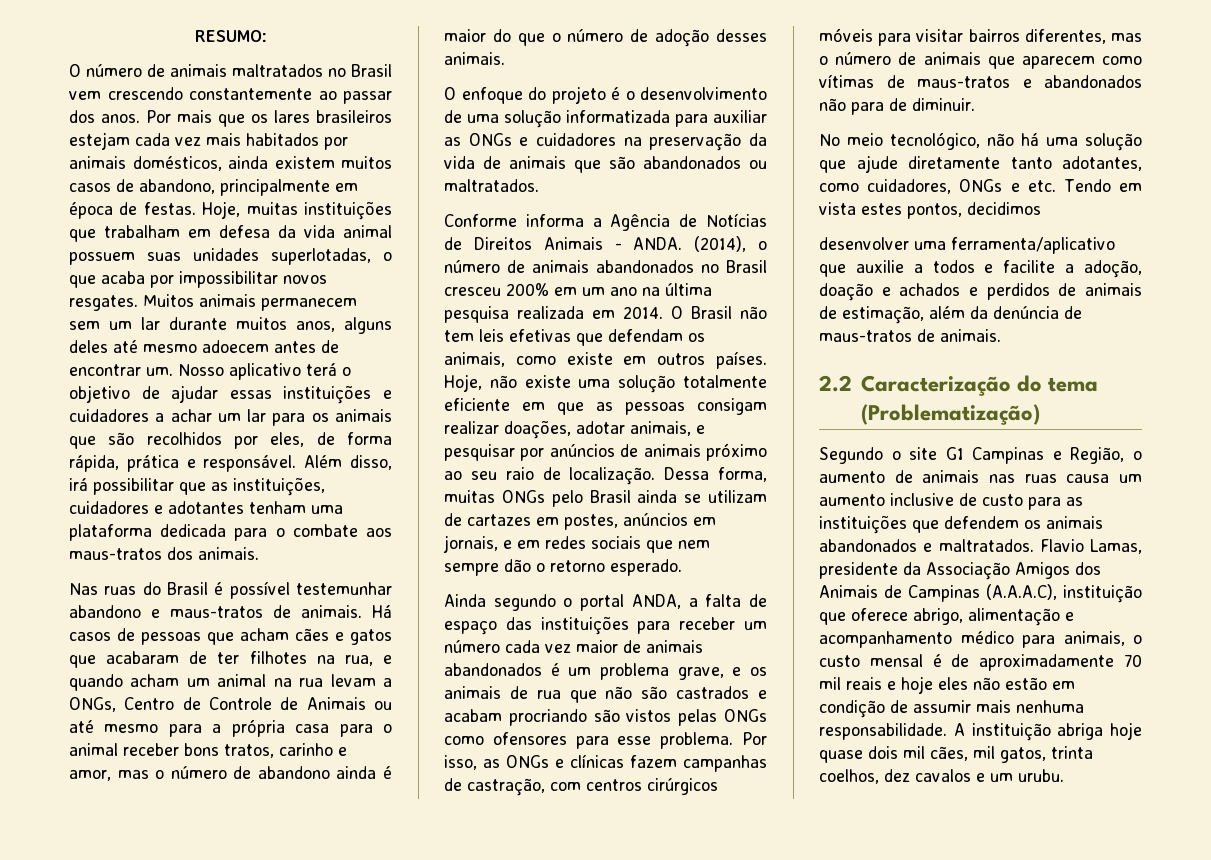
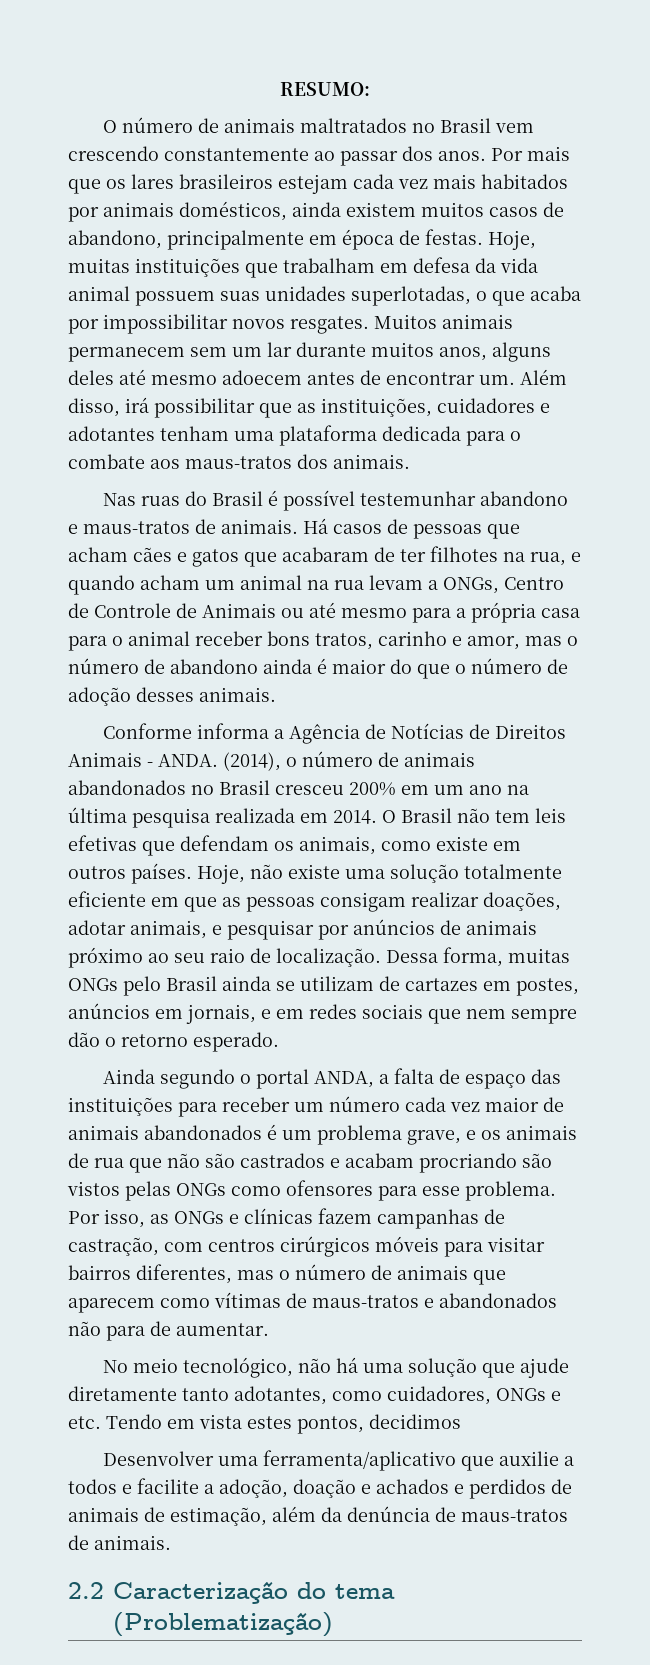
[178,363,351,380] [69,385,392,404] [69,409,392,426] [69,432,392,449] [69,455,297,472] Nosso aplicativo terá o objetivo de ajudar essas instituições e cuidadores a achar um lar para os animais que são recolhidos por eles, de forma rápida, prática e responsável. -> (515, 380) none
[444,86,767,104] [444,110,767,128] [444,133,767,151] [444,156,767,173] [444,179,539,192] // O enfoque do projeto é o desenvolvimento de uma solução informatizada para auxiliar as ONGs e cuidadores na preservação da vida de animais que são abandonados ou maltratados. -> (276, 694) none
[912,98,975,111] diminuir. -> [176,1323,269,1336] aumentar.
[819,237,909,250] desenvolver -> [102,1451,214,1466] Desenvolver
[819,447,1142,464] [819,470,1142,483] [819,493,1083,510] [819,515,1103,534] [819,539,1142,554] [819,562,1101,580] [819,584,1142,603] [819,608,1074,626] [819,631,1142,648] [819,654,1142,671] [819,676,1075,694] [819,700,1084,718] [819,722,1142,741] [819,746,1093,763] [819,769,1064,784] // Segundo o site G1 Campinas e Região, o aumento de animais nas ruas causa um aumento inclusive de custo para as instituições que defendem os animais abandonados e maltratados. Flavio Lamas, presidente da Associação Amigos dos Animais de Campinas (A.A.A.C), instituição que oferece abrigo, alimentação e acompanhamento médico para animais, o custo mensal é de aproximadamente 70 mil reais e hoje eles não estão em condição de assumir mais nenhuma responsabilidade. A instituição abriga hoje quase dois mil cães, mil gatos, trinta coelhos, dez cavalos e um urubu. -> (333, 1624) none

